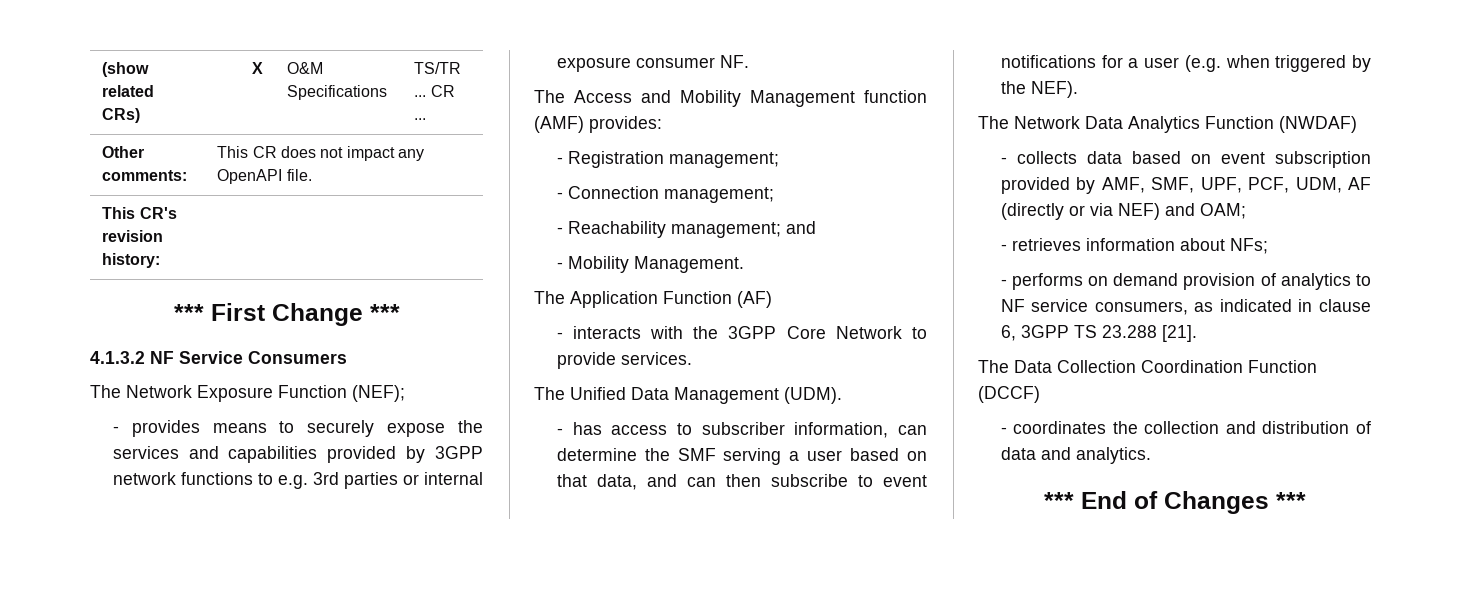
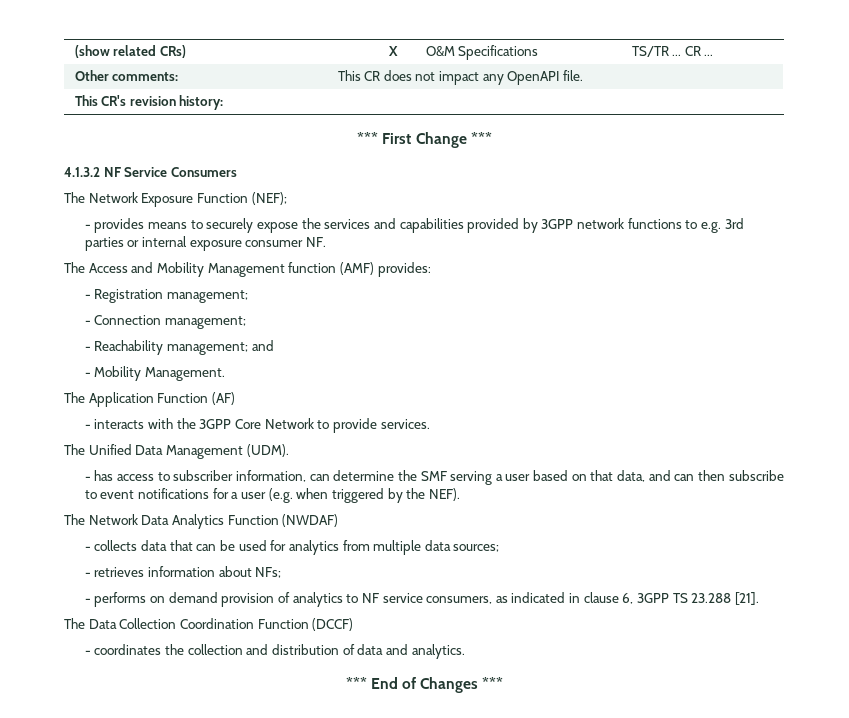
[1131,151,1371,168] [1000,177,1371,194] [1000,203,1246,220] based on event subscription provided by AMF, SMF, UPF, PCF, UDM, AF (directly or via NEF) and OAM; -> [169,540,500,555] that can be used for analytics from multiple data sources;

